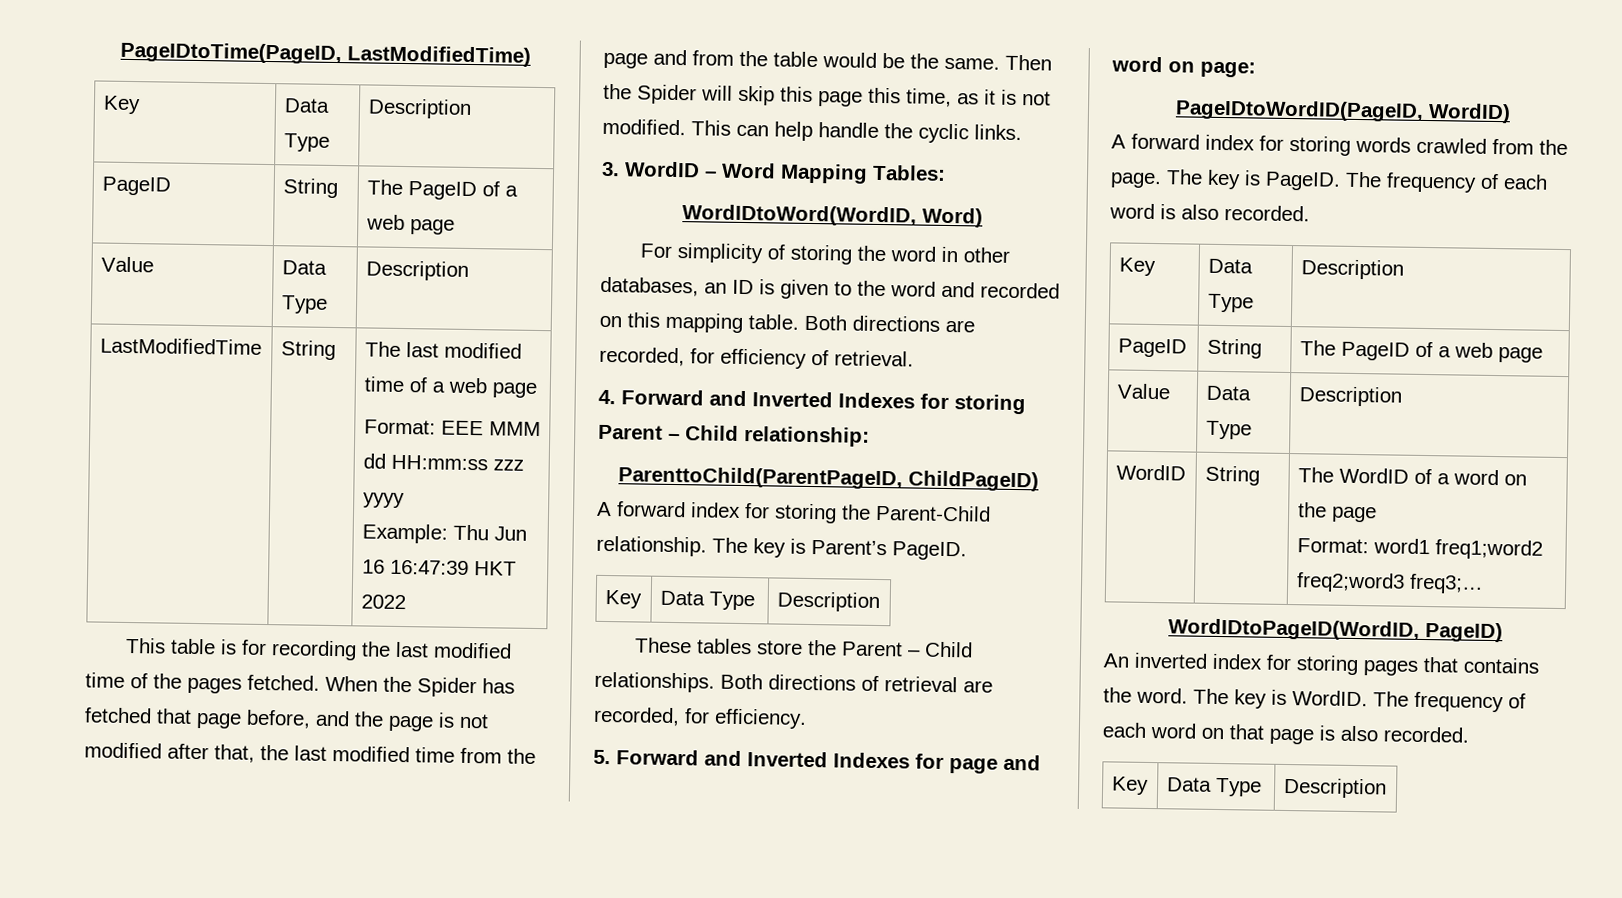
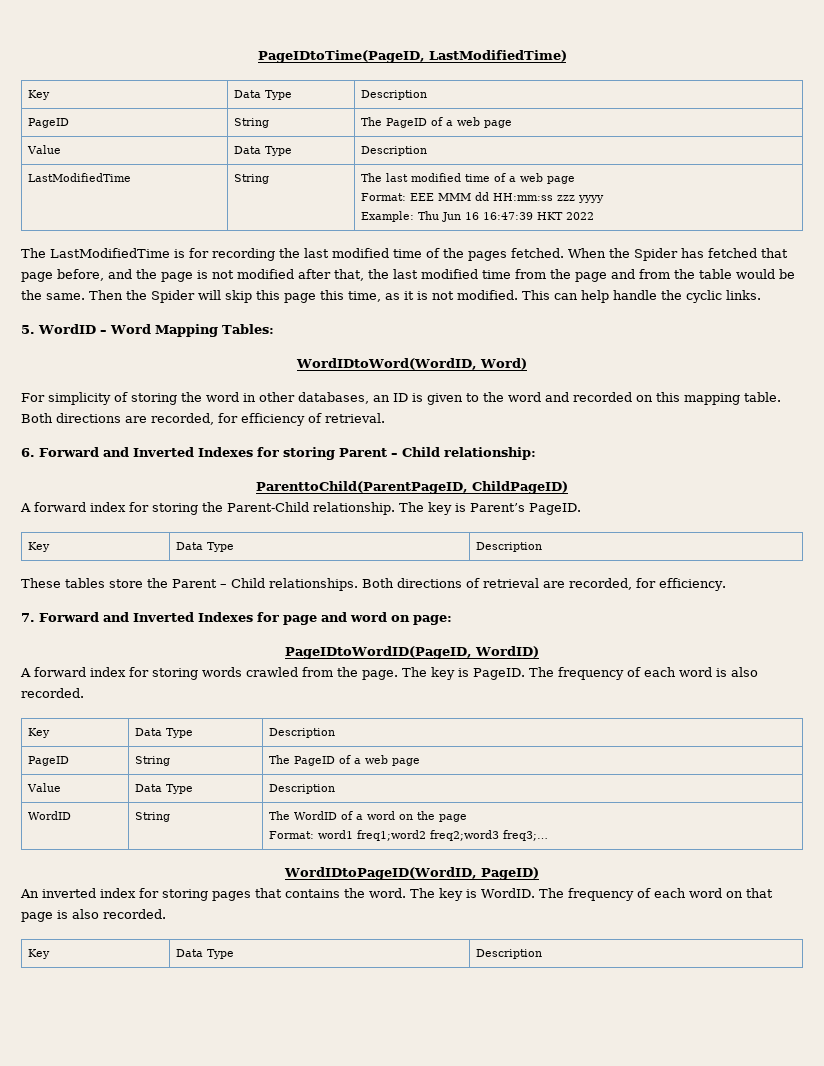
[125,637,217,655] This table -> [21,248,170,258] The LastModifiedTime
[601,161,620,177] 3. -> [21,325,35,334] 5.
[598,389,616,405] 4. -> [21,448,35,457] 6.
[593,749,611,765] 5. -> [21,613,35,622] 7.

